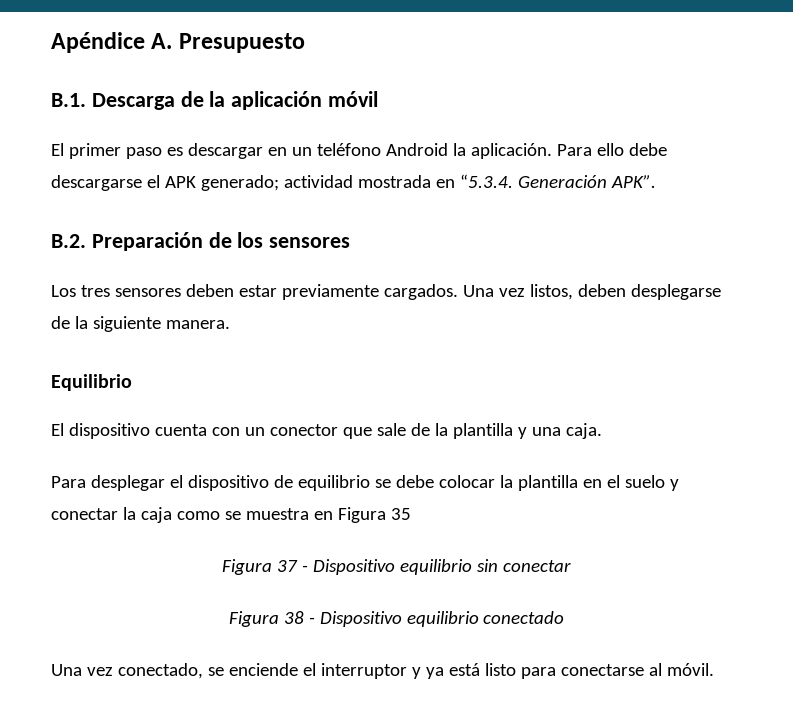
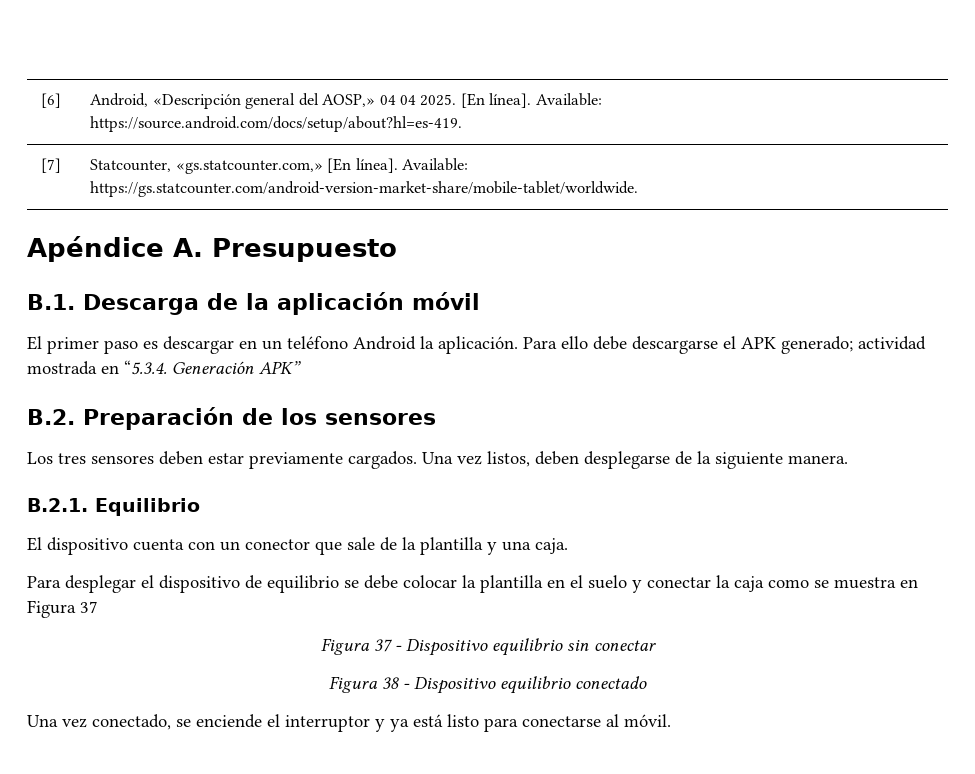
(51, 42) none -> [41,93,62,108] [90,93,602,109] [90,116,463,132] [41,158,62,173] [90,158,469,174] [90,181,639,197] [6] | Android, «Descripción general del AOSP,» 04 04 2025. [En línea]. Available: https://source.android.com/docs/setup/about?hl=es-419. // [7] | Statcounter, «gs.statcounter.com,» [En línea]. Available: https://gs.statcounter.com/android-version-market-share/mobile-tablet/worldwide. //
[610,175,656,188] APK”. -> [259,361,301,374] APK”
(230, 324) none -> [27,498,88,512] B.2.1.
[390,508,411,520] 35 -> [80,601,98,613] 37

